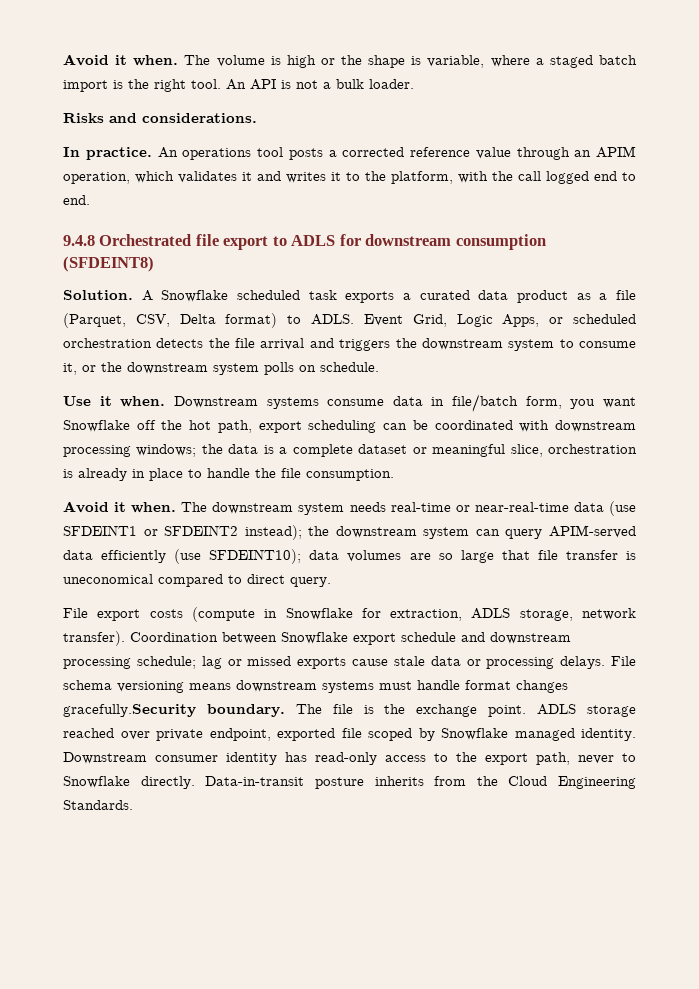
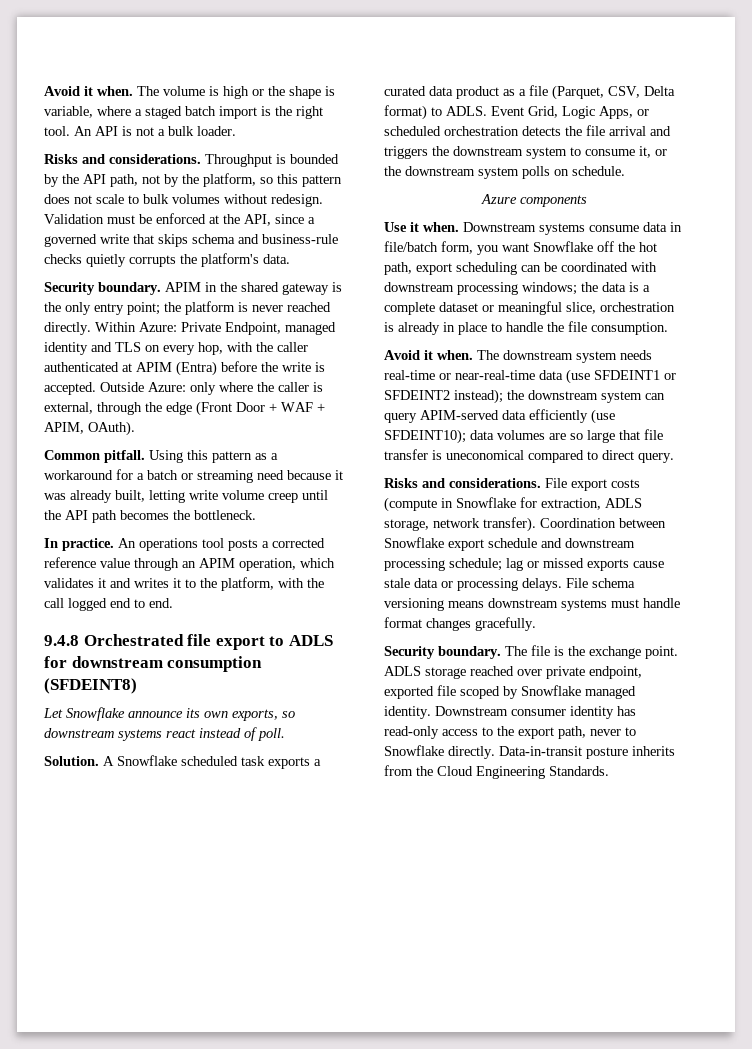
(257, 118) none -> [205,154,339,167] [44,173,342,187] [44,194,323,207] [44,213,315,226] [44,234,338,247] [44,253,290,267] [44,282,342,295] [44,301,331,315] [44,322,336,335] [44,342,308,355] [44,361,325,376] [44,382,323,395] [44,401,325,416] [44,421,135,436] [44,450,278,463] [44,469,343,483] [44,490,328,503] [44,510,256,523] Throughput is bounded by the API path, not by the platform, so this pattern does not scale to bulk volumes without redesign. Validation must be enforced at the API, since a governed write that skips schema and business-rule checks quietly corrupts the platform's data. // Security boundary. APIM in the shared gateway is the only entry point; the platform is never reached directly. Within Azure: Private Endpoint, managed identity and TLS on every hop, with the caller authenticated at APIM (Entra) before the write is accepted. Outside Azure: only where the caller is external, through the edge (Front Door + WAF + APIM, OAuth). // Common pitfall. Using this pattern as a workaround for a batch or streaming need because it was already built, letting write volume creep until the API path becomes the bottleneck.
(154, 264) none -> [43,707,295,721] [44,727,285,741] // Let Snowflake announce its own exports, so downstream systems react instead of poll.
(379, 367) none -> [481,194,587,207] // Azure components
(331, 582) none -> [384,478,541,488] Risks and considerations.
[63,704,196,717] gracefully.Security -> [475,617,536,631] [384,646,435,659] gracefully. // Security

